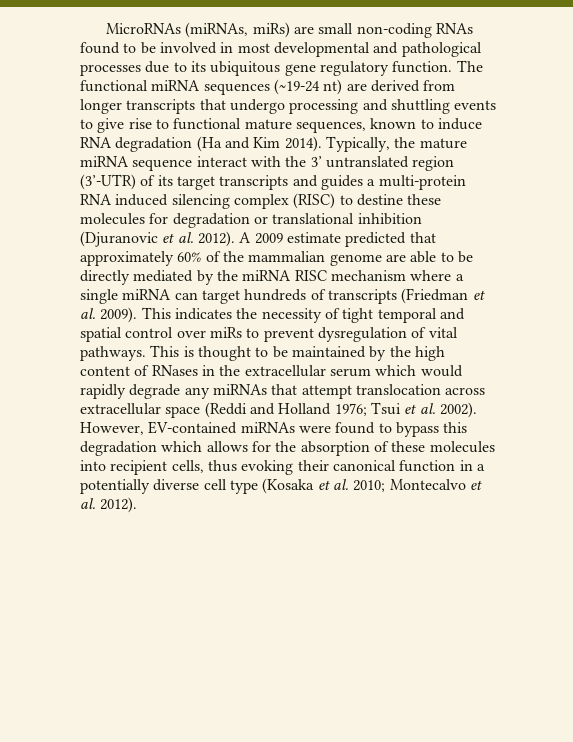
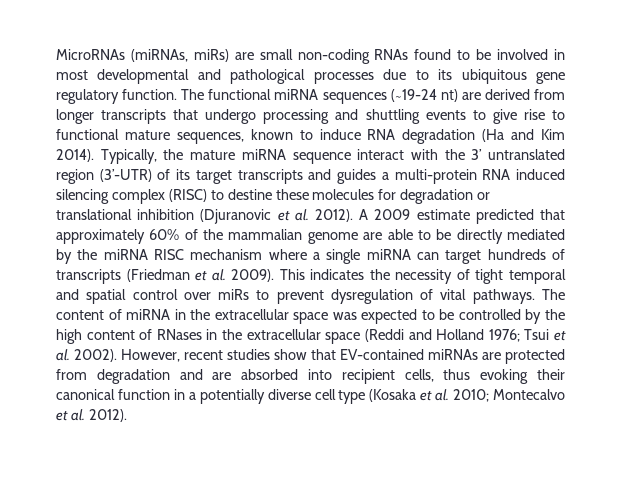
[150,345,366,361] This is thought to be maintained -> [542,289,565,300] [56,309,521,324] The content of miRNA in the extracellular space was expected to be controlled
[329,365,463,377] [80,384,486,399] [80,403,161,415] serum which would rapidly degrade any miRNAs that attempt translocation across extracellular -> (321, 334) none
[148,421,468,437] [80,441,495,456] EV-contained miRNAs were found to bypass this degradation which allows for the absorption of these molecules -> [184,349,565,364] [56,369,299,384] recent studies show that EV-contained miRNAs are protected from degradation and are absorbed

